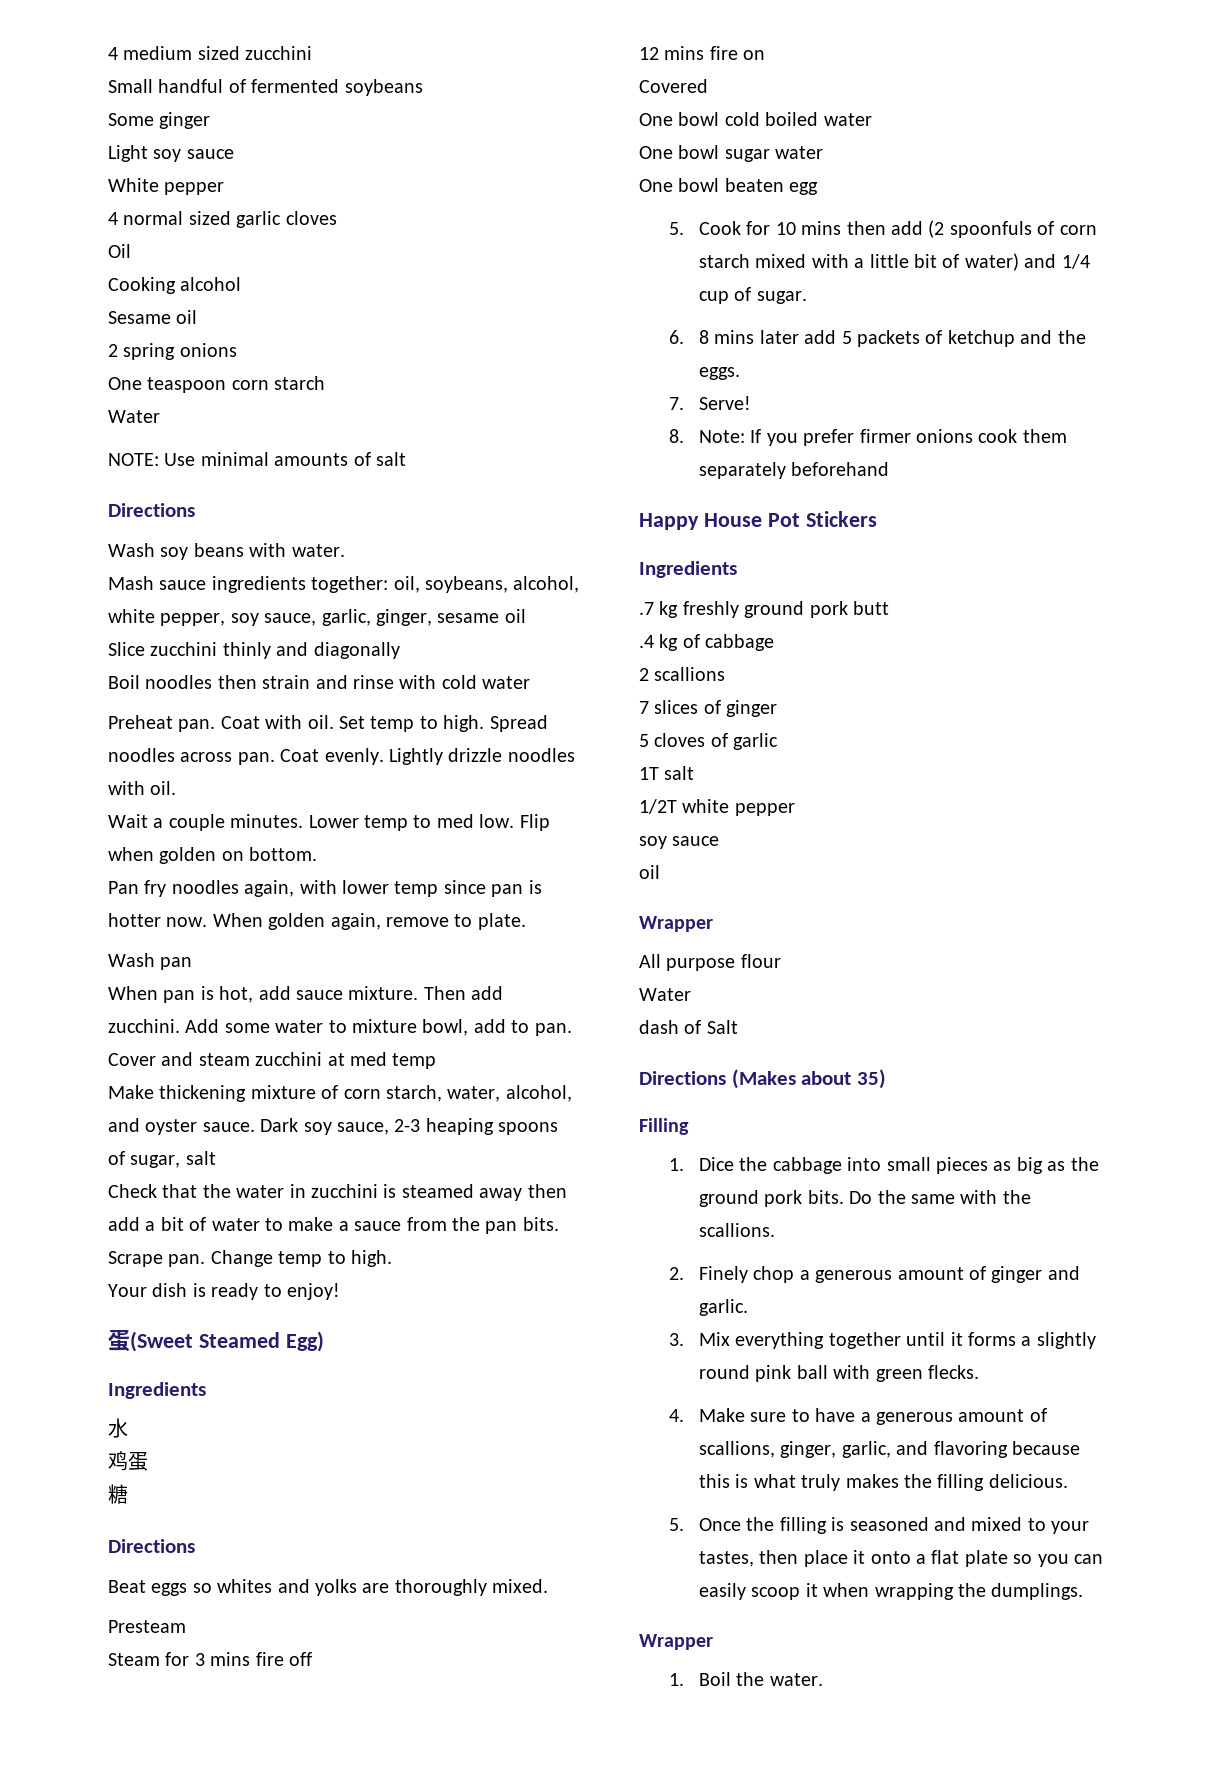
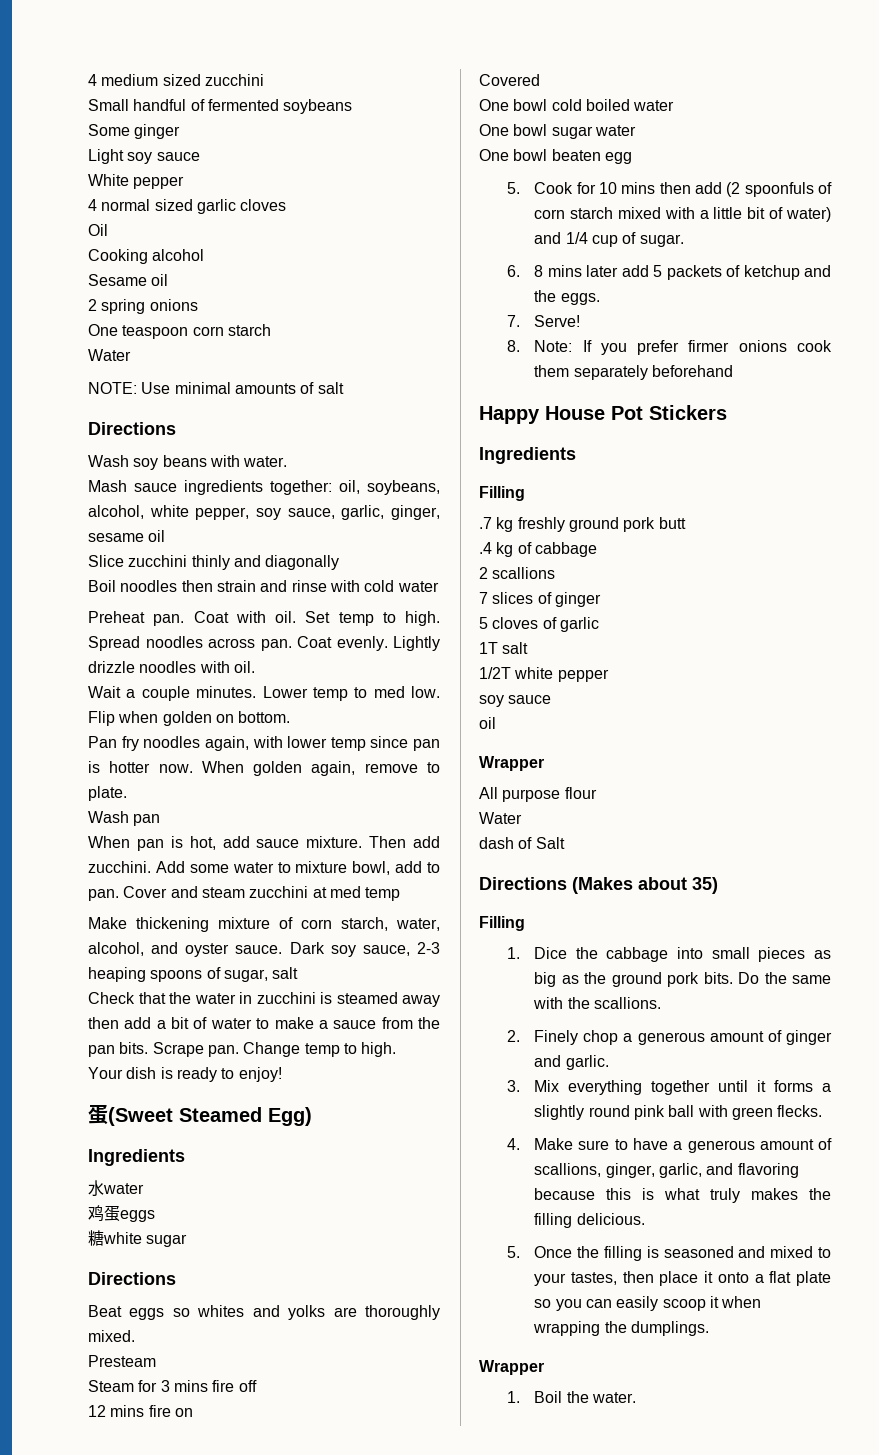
(128, 1428) none -> [103,1183,144,1194] water
(148, 1461) none -> [120,1210,155,1222] eggs
(128, 1494) none -> [103,1232,188,1247] white sugar
(737, 569) none -> [479,486,525,501] // Filling

